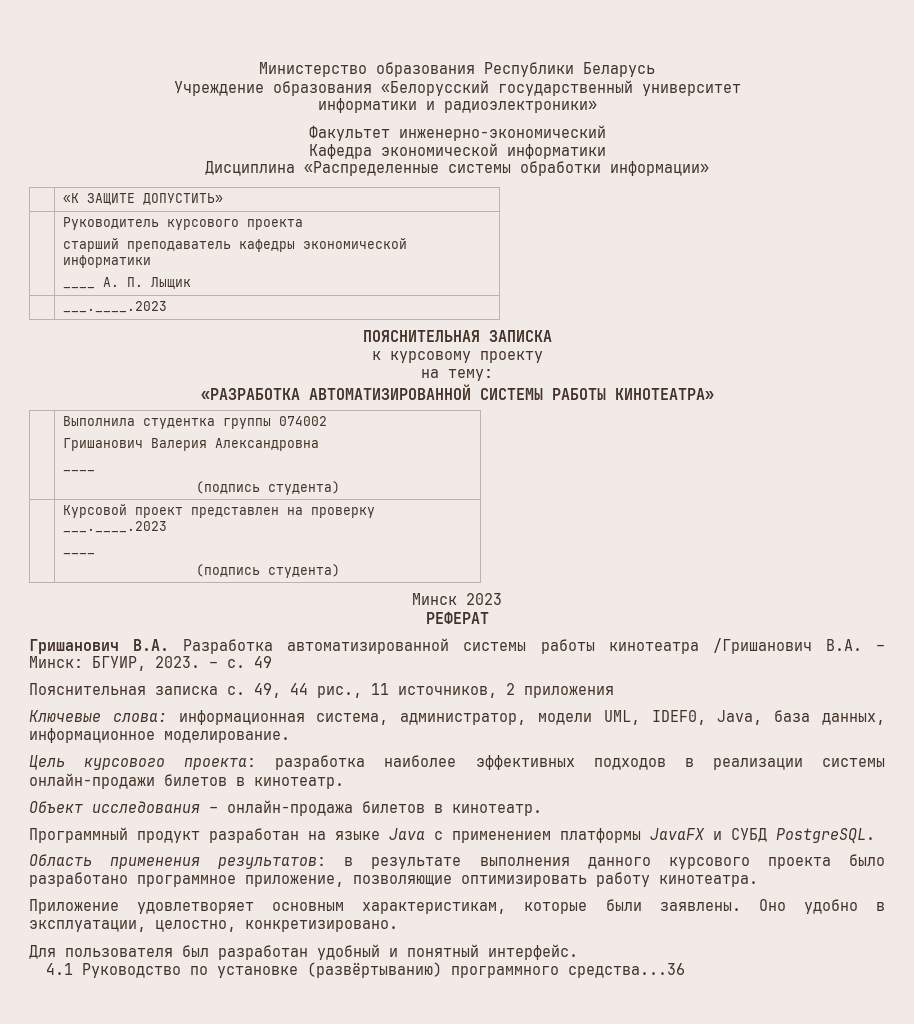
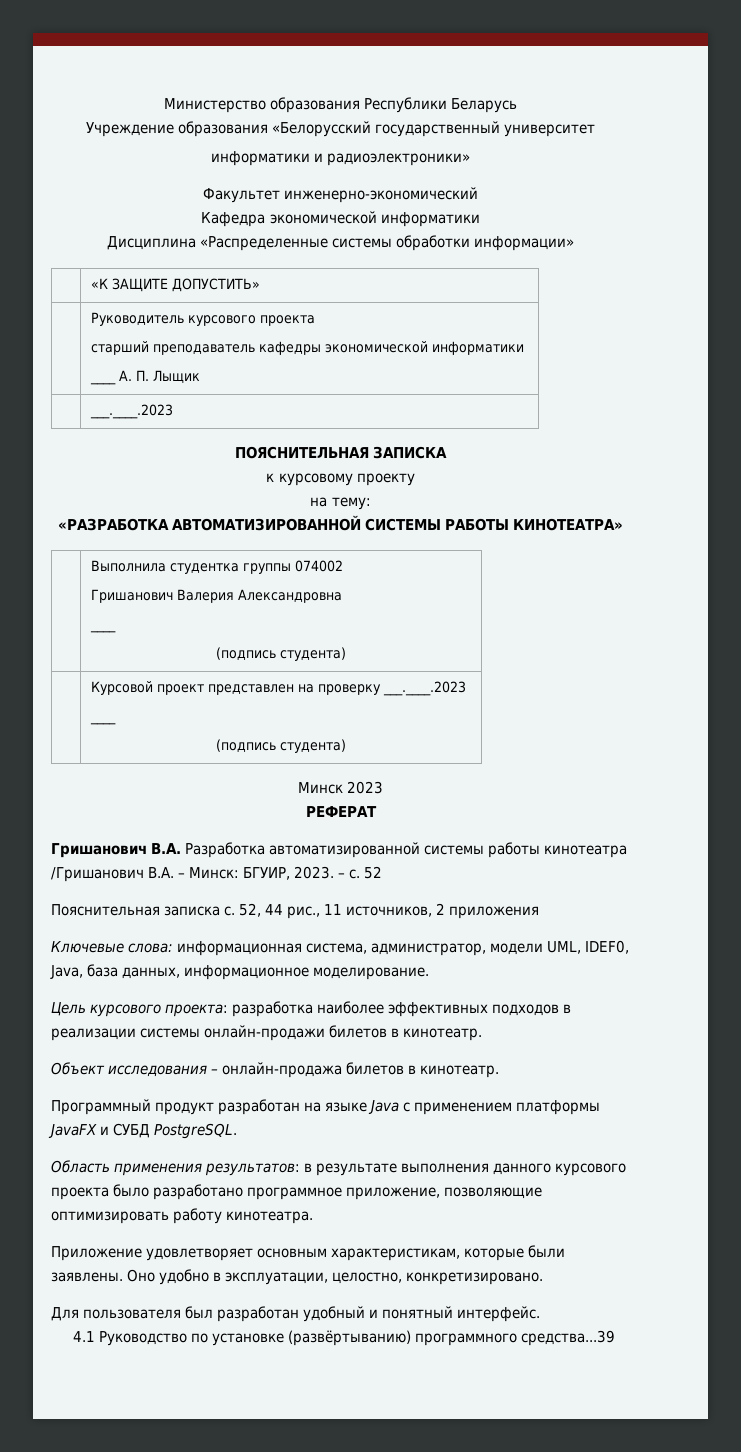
[254,656,272,668] 49 -> [364,866,383,879] 52
[254,683,281,698] 49, -> [239,903,262,917] 52,
[568,963,686,978] средства...36 -> [521,1330,616,1346] средства...39

